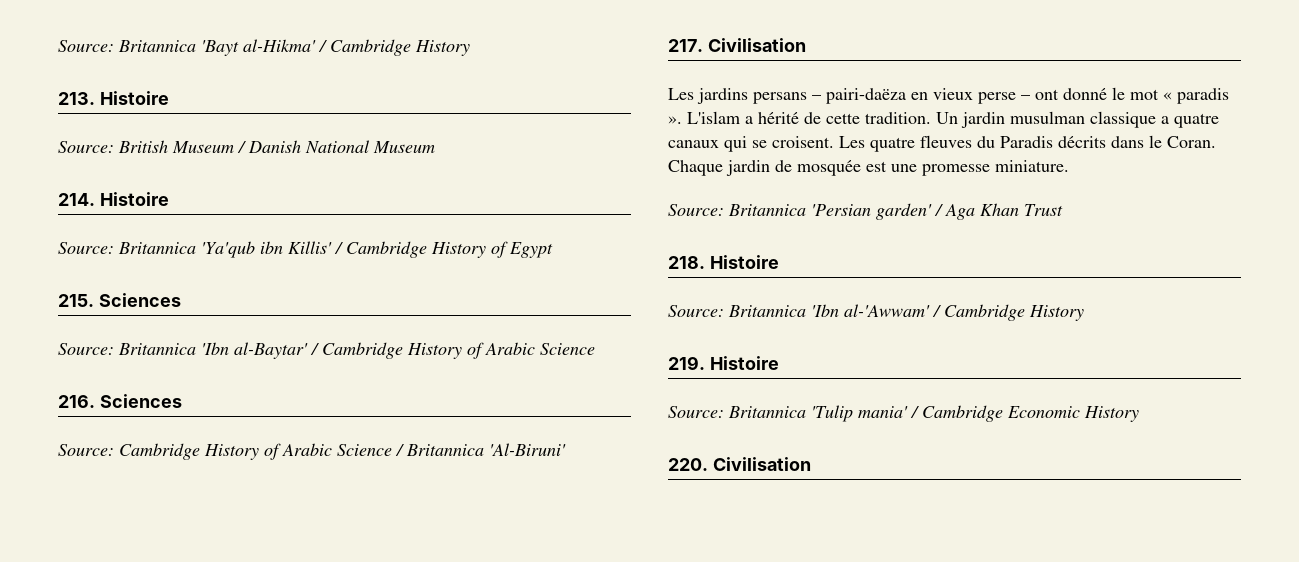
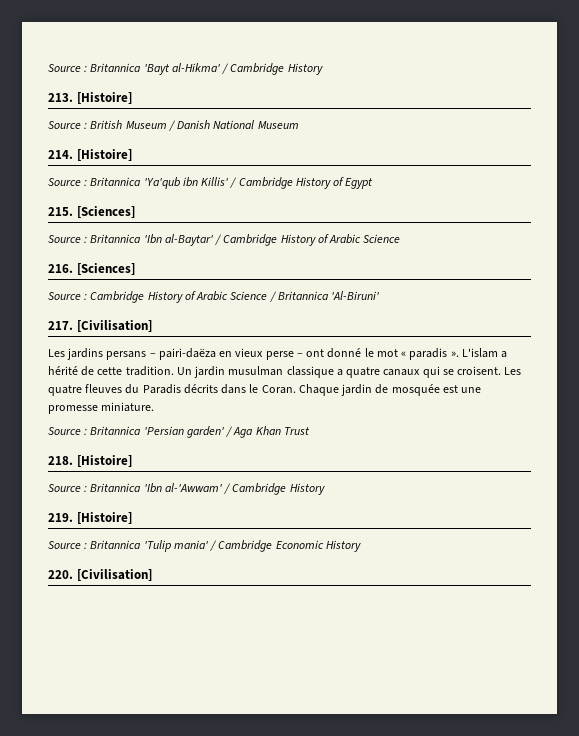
[58,40,114,52] Source: -> [48,64,88,72] Source :
[99,91,169,105] [58,141,114,153] Histoire // Source: -> [76,92,132,104] [48,121,88,129] [Histoire] // Source :
[99,192,169,206] [58,242,114,254] Histoire // Source: -> [76,149,132,161] [48,178,88,186] [Histoire] // Source :
[98,293,181,307] [58,343,114,355] Sciences // Source: -> [76,206,135,218] [48,235,88,243] [Sciences] // Source :
[99,394,182,408] [58,444,114,456] Sciences // Source: -> [76,263,135,275] [48,292,88,300] [Sciences] // Source :
[707,38,806,52] Civilisation -> [76,320,152,332] [Civilisation]
[668,204,724,216] Source: -> [48,427,88,435] Source :
[709,255,779,269] [668,305,724,317] Histoire // Source: -> [76,455,132,467] [48,484,88,492] [Histoire] // Source :
[709,356,779,370] [668,406,724,418] Histoire // Source: -> [76,512,132,524] [48,541,88,549] [Histoire] // Source :
[712,457,811,471] Civilisation -> [76,569,152,581] [Civilisation]

